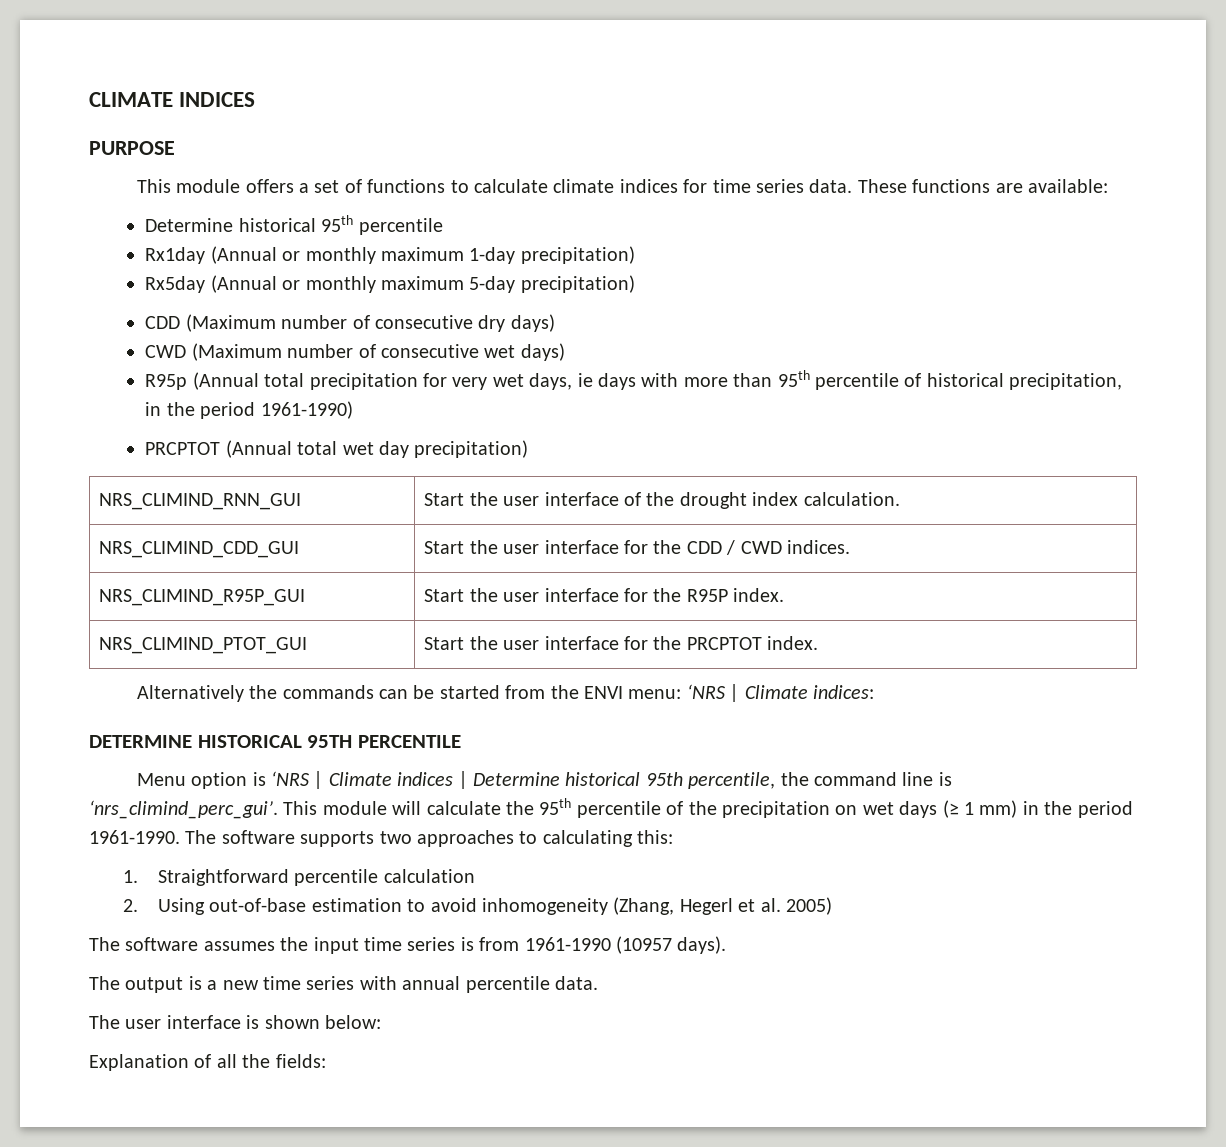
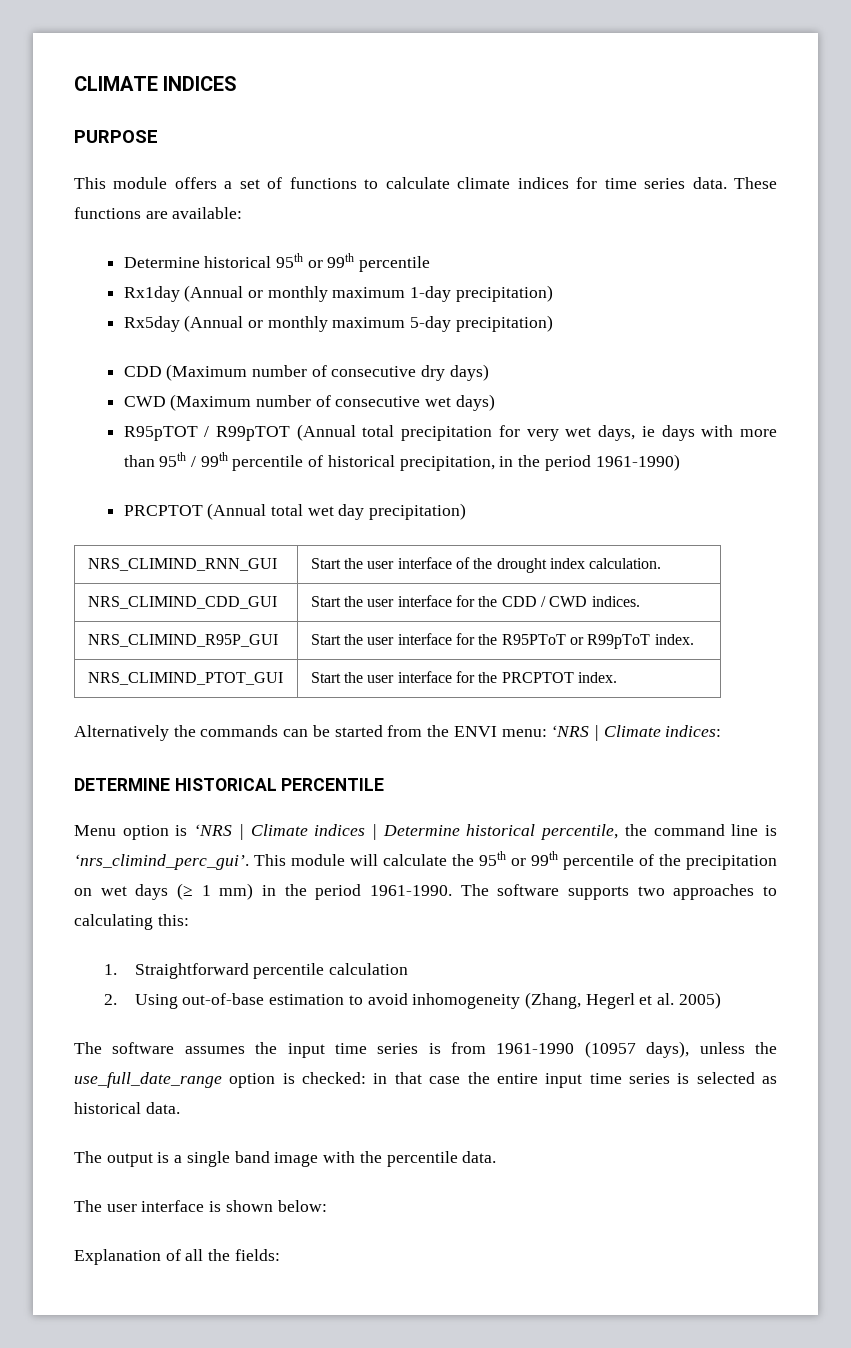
(354, 223) none -> [307,253,355,268] or 99th
[145,374,188,390] R95p -> [123,426,291,441] R95pTOT / R99pTOT
(810, 378) none -> [190,452,228,467] / 99th
[686,589,728,602] R95P -> [501,634,651,649] R95PToT or R99pToT
[307,735,353,748] 95TH -> (277, 784) none
[645,772,683,786] 95th -> (536, 830) none
(572, 806) none -> [511,851,558,866] or 99th
[677,936,727,954] days). -> [646,1041,778,1058] [74,1072,777,1088] [74,1102,180,1114] days), unless the use_full_date_range option is checked: in that case the entire input time series is selected as historical data.
[222,976,461,990] new time series with annual -> [186,1151,382,1167] single band image with the

